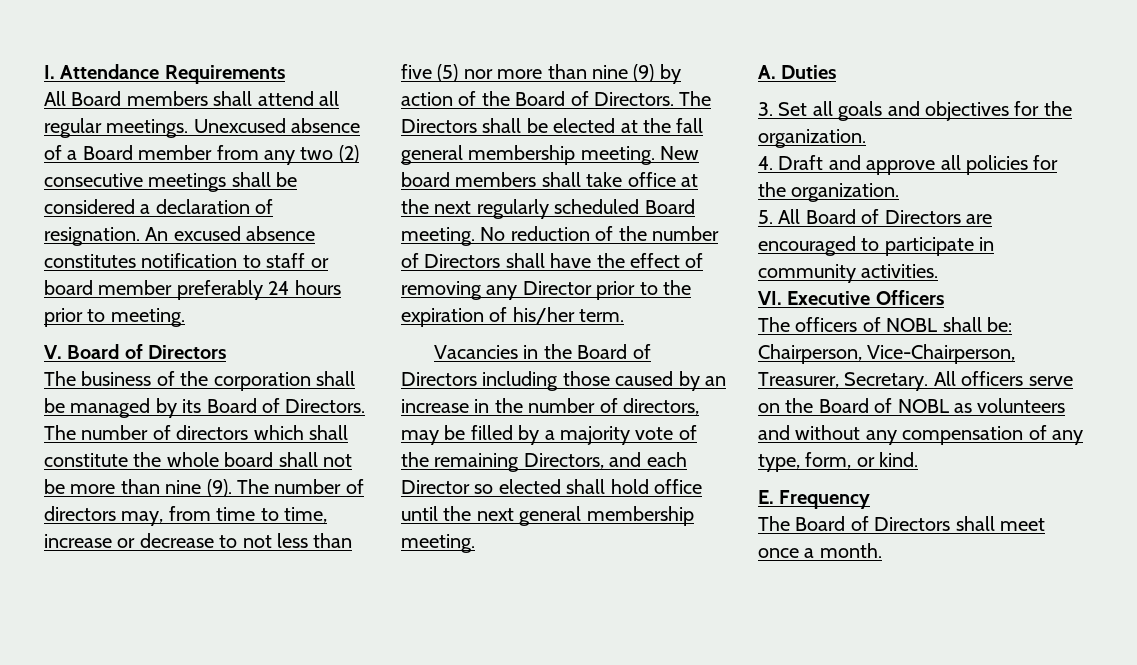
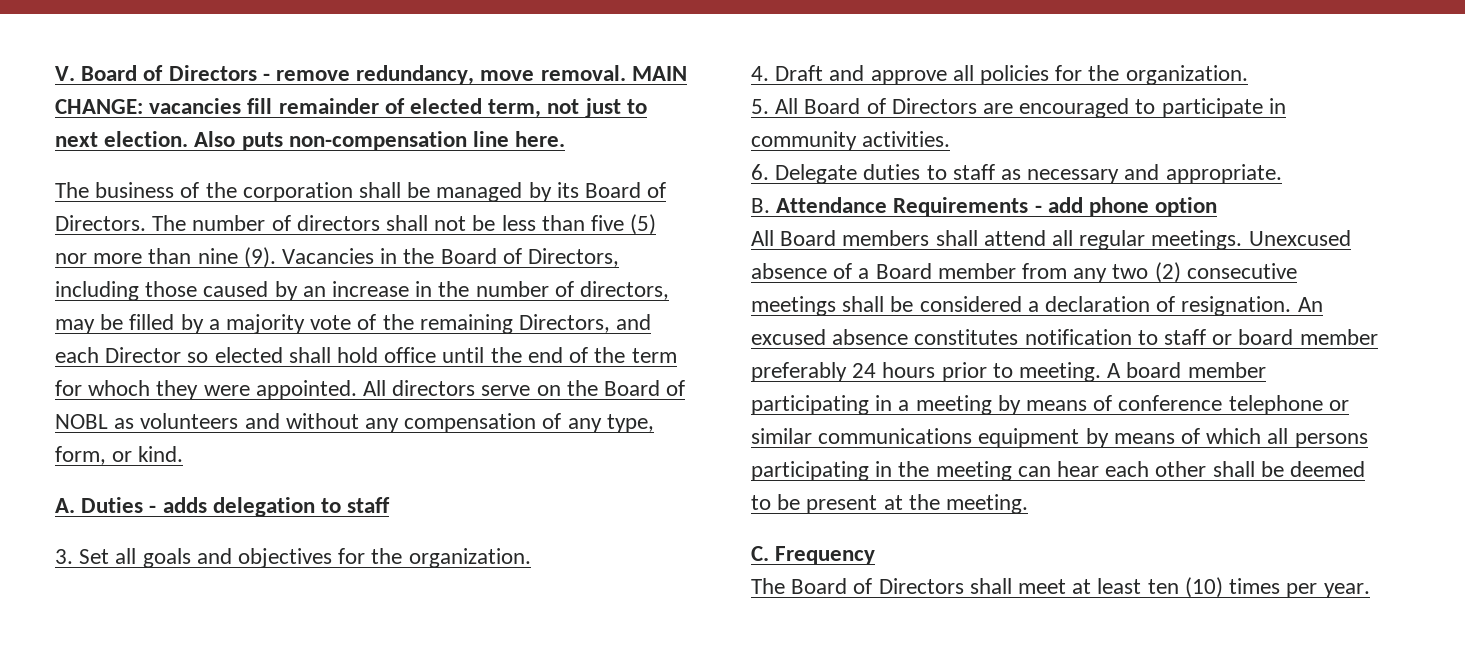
[44,64,285,84] I. Attendance Requirements -> [55,65,687,85] [55,98,647,118] [55,131,566,151] [55,182,667,202] [55,214,657,235] [55,247,620,268] [55,281,670,301] [55,314,652,334] [55,347,677,363] [55,380,686,400] [55,413,654,433] [55,446,184,465] [55,497,391,517] [55,548,531,568] [751,65,1248,85] [751,98,1286,118] [751,131,951,151] [751,164,1282,184] [751,197,1218,217] V. Board of Directors - remove redundancy, move removal. MAIN CHANGE: vacancies fill remainder of elected term, not just to next election. Also puts non-compensation line here. // The business of the corporation shall be managed by its Board of Directors. The number of directors shall not be less than five (5) nor more than nine (9). Vacancies in the Board of Directors, including those caused by an increase in the number of directors, may be filled by a majority vote of the remaining Directors, and each Director so elected shall hold office until the end of the term for whoch they were appointed. All directors serve on the Board of NOBL as volunteers and without any compensation of any type, form, or kind. // A. Duties - adds delegation to staff // 3. Set all goals and objectives for the organization. // 4. Draft and approve all policies for the organization. // 5. All Board of Directors are encouraged to participate in community activities. // 6. Delegate duties to staff as necessary and appropriate. // B. Attendance Requirements - add phone option
[44,344,227,359] [44,371,355,391] [44,398,366,418] [44,425,348,440] [44,452,352,467] [44,479,364,497] [44,506,327,526] [44,533,353,548] [401,64,681,84] [401,91,712,106] [401,118,704,133] [401,145,700,165] [401,172,698,187] [401,199,695,219] [401,226,719,246] [401,253,704,268] [401,280,691,300] [401,307,625,327] [434,344,651,359] [401,371,726,391] [401,398,699,415] [401,425,697,445] [401,452,687,472] [401,479,702,494] [401,506,694,526] [401,534,475,553] [758,65,837,79] [758,101,1072,121] [758,129,866,148] [758,155,1059,175] [758,182,900,202] [758,209,992,224] [758,236,995,256] [758,264,939,283] [758,290,944,305] [758,317,1012,332] [758,344,1016,364] [758,371,1073,391] [758,398,1066,413] [758,425,1083,445] [758,452,919,472] [758,490,774,504] // V. Board of Directors // The business of the corporation shall be managed by its Board of Directors. The number of directors which shall constitute the whole board shall not be more than nine (9). The number of directors may, from time to time, increase or decrease to not less than five (5) nor more than nine (9) by action of the Board of Directors. The Directors shall be elected at the fall general membership meeting. New board members shall take office at the next regularly scheduled Board meeting. No reduction of the number of Directors shall have the effect of removing any Director prior to the expiration of his/her term. // Vacancies in the Board of Directors including those caused by an increase in the number of directors, may be filled by a majority vote of the remaining Directors, and each Director so elected shall hold office until the next general membership meeting. // A. Duties // 3. Set all goals and objectives for the organization. // 4. Draft and approve all policies for the organization. // 5. All Board of Directors are encouraged to participate in community activities. // VI. Executive Officers // The officers of NOBL shall be: Chairperson, Vice-Chairperson, Treasurer, Secretary. All officers serve on the Board of NOBL as volunteers and without any compensation of any type, form, or kind. // E. -> [1107,362,1266,378] [751,395,1349,415] [751,428,1368,448] [751,461,1366,481] [751,494,1029,514] [751,546,769,561] A board member participating in a meeting by means of conference telephone or similar communications equipment by means of which all persons participating in the meeting can hear each other shall be deemed to be present at the meeting. // C.
[758,543,882,558] once a month. -> [1072,577,1370,598] at least ten (10) times per year.

